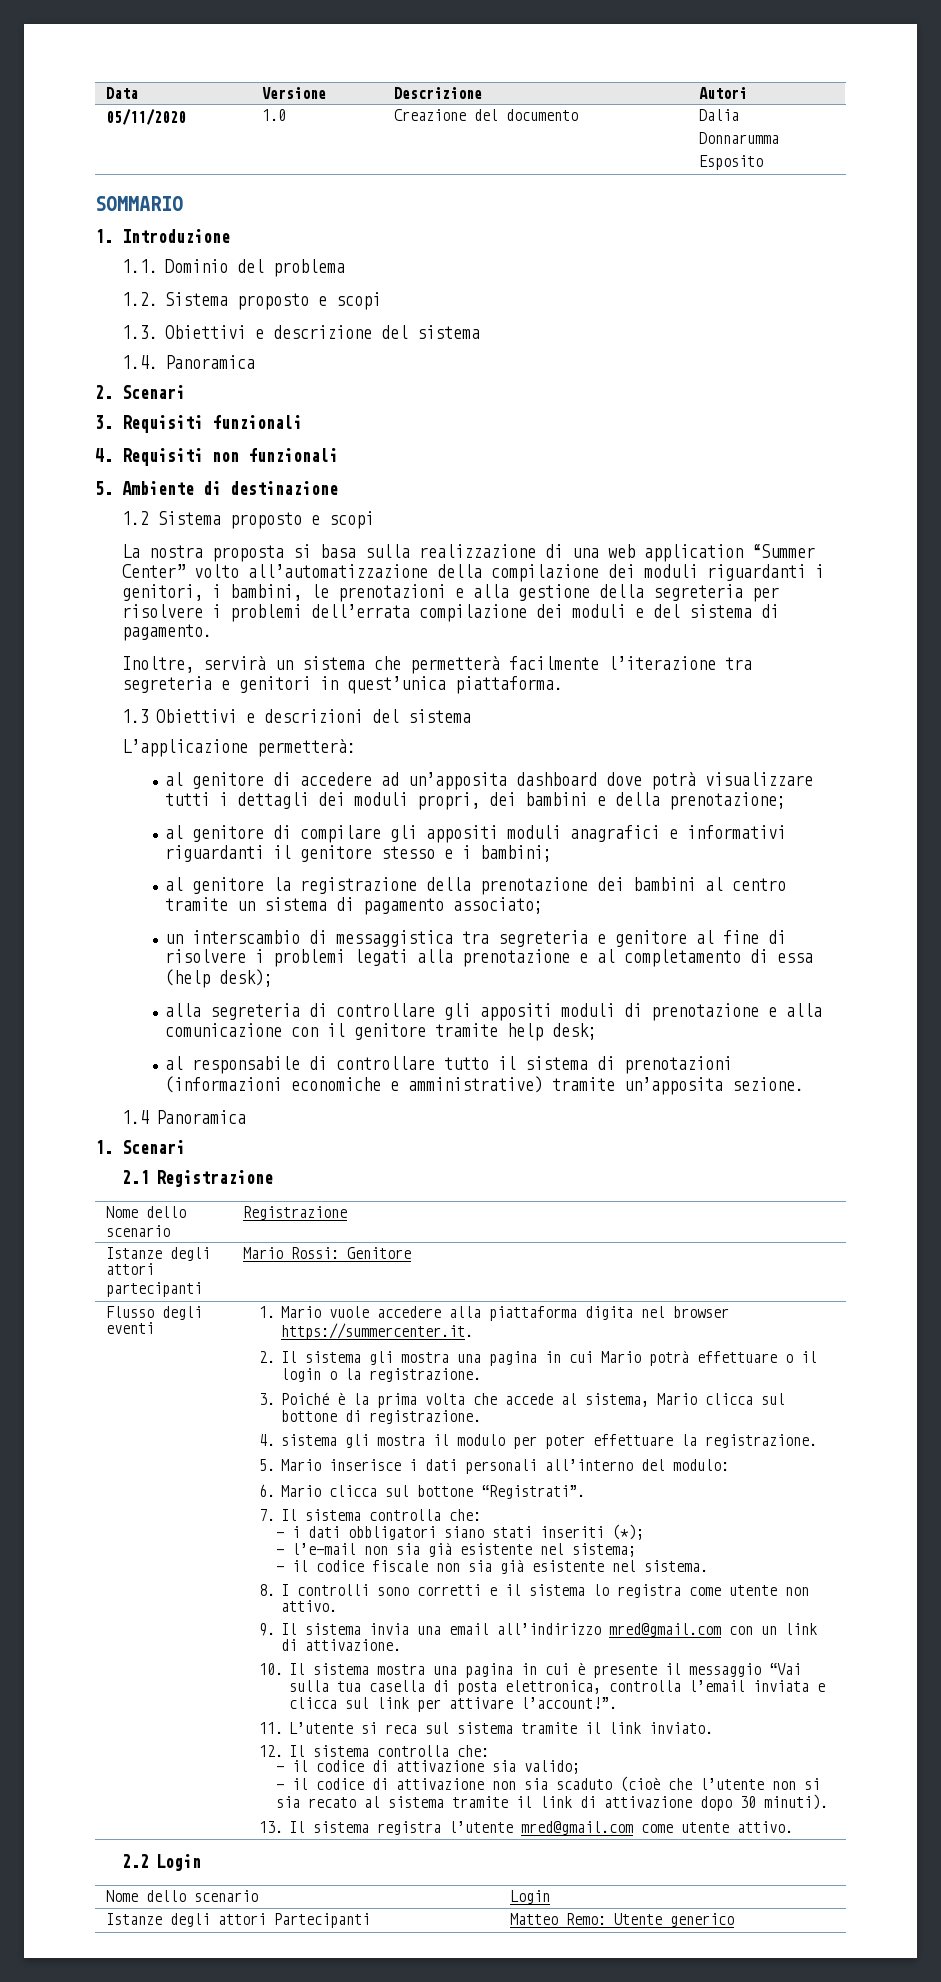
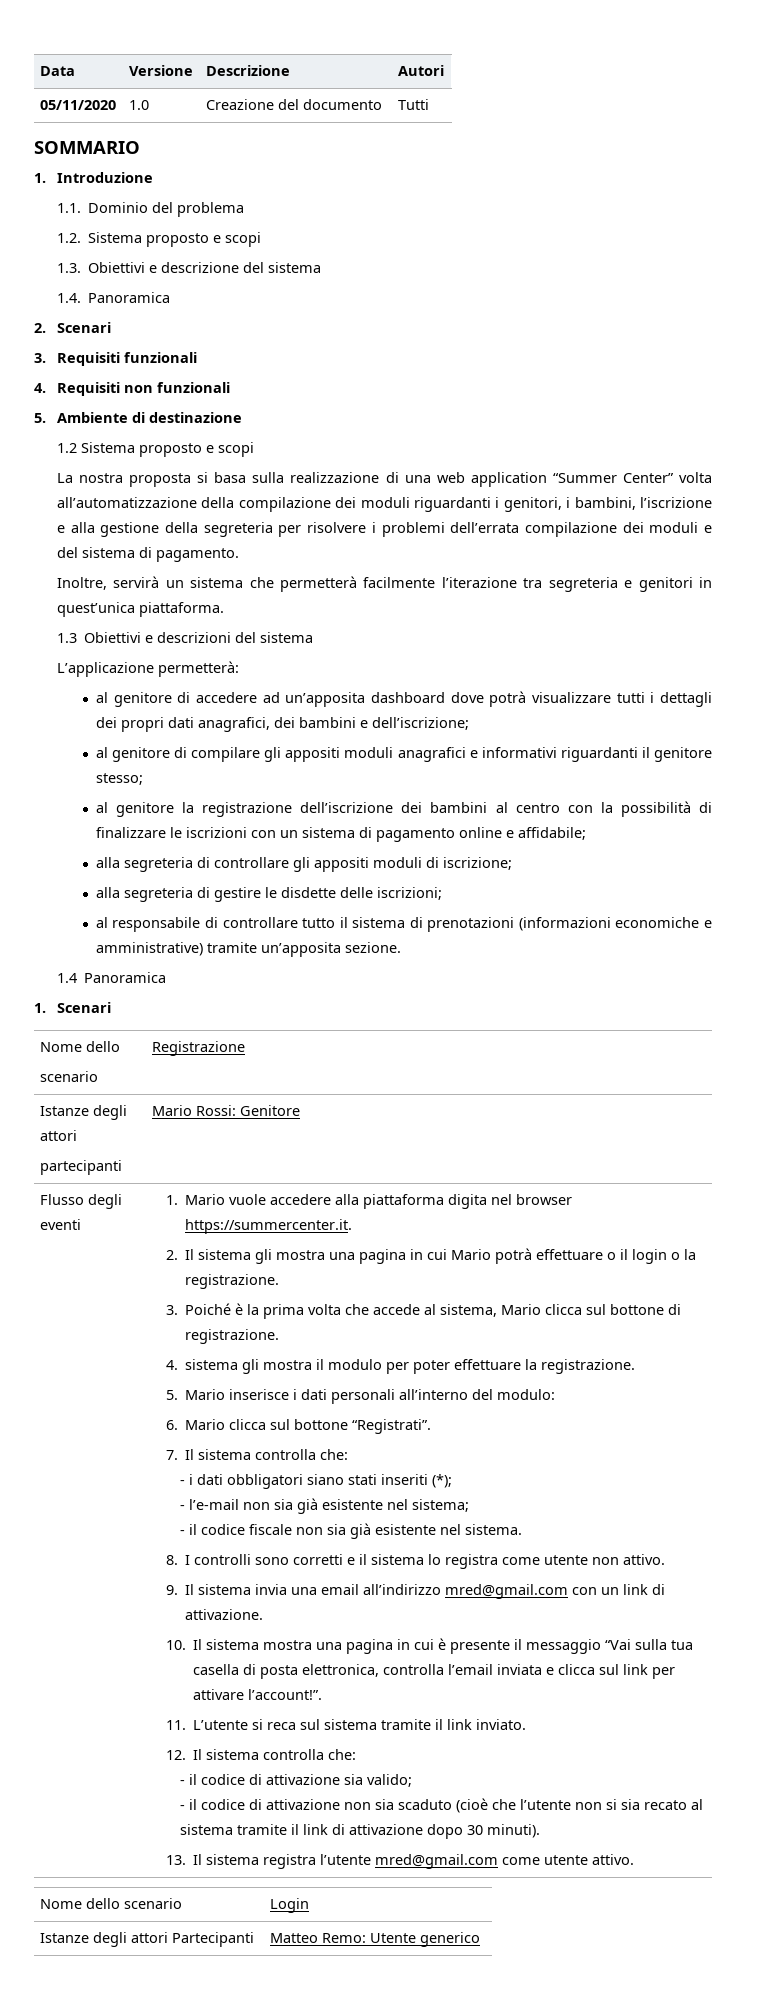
[698,109,739,121] [698,132,779,144] [698,155,763,170] Dalia // Donnarumma // Esposito -> [398,99,430,110] Tutti
[194,564,240,578] volto -> [679,472,713,483] volta
[311,584,447,602] le prenotazioni -> [640,497,713,508] l’iscrizione
[354,792,481,810] moduli propri, -> [120,717,270,732] propri dati anagrafici,
[615,792,787,810] della prenotazione; -> [371,717,469,730] dell’iscrizione;
[381,845,553,862] stesso e i bambini; -> [95,773,143,785] stesso;
[426,877,589,895] della prenotazione -> [300,802,394,813] dell’iscrizione
[165,897,544,915] [165,930,787,947] [165,949,814,967] [165,969,274,988] tramite un sistema di pagamento associato; // un interscambio di messaggistica tra segreteria e genitore al fine di risolvere i problemi legati alla prenotazione e al completamento di essa (help desk); -> [567,801,712,817] [95,827,586,842] con la possibilità di finalizzare le iscrizioni con un sistema di pagamento online e affidabile;
[651,1003,823,1021] [165,1023,598,1041] prenotazione e alla comunicazione con il genitore tramite help desk; -> [442,857,512,870] [95,887,442,902] iscrizione; // alla segreteria di gestire le disdette delle iscrizioni;
[122,1170,274,1187] // 2.1 Registrazione -> (111, 1007) none
[122,1854,202,1871] // 2.2 Login -> (635, 1859) none

